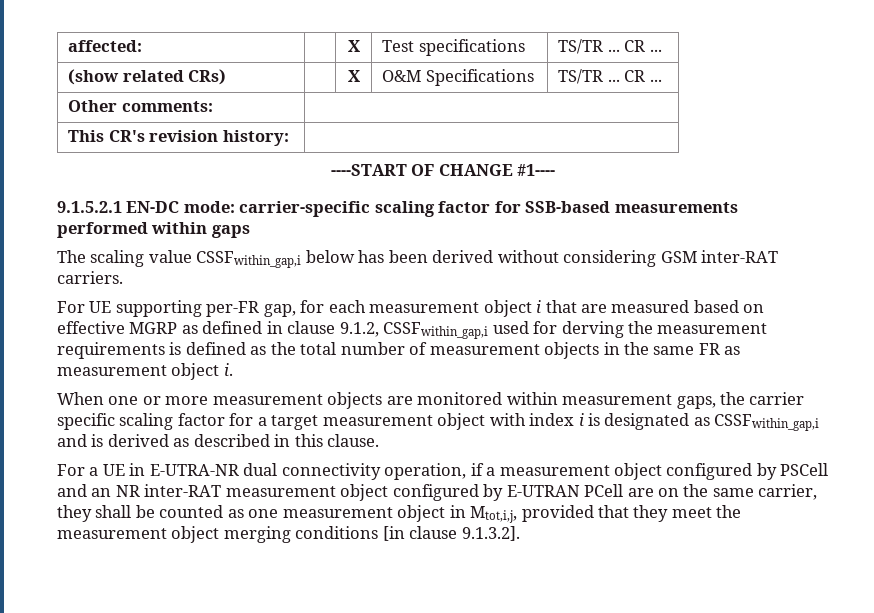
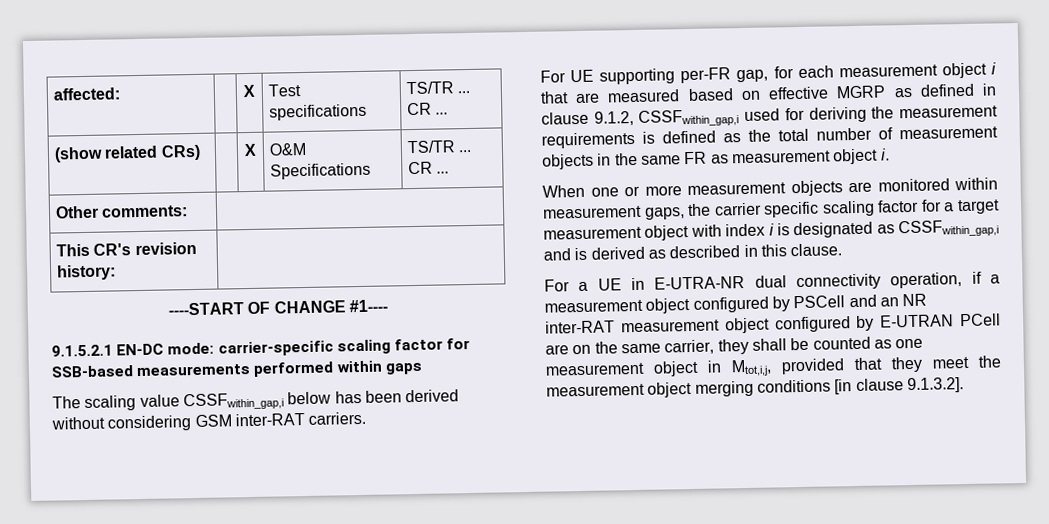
[561,321,624,338] derving -> [808,106,867,123] deriving

